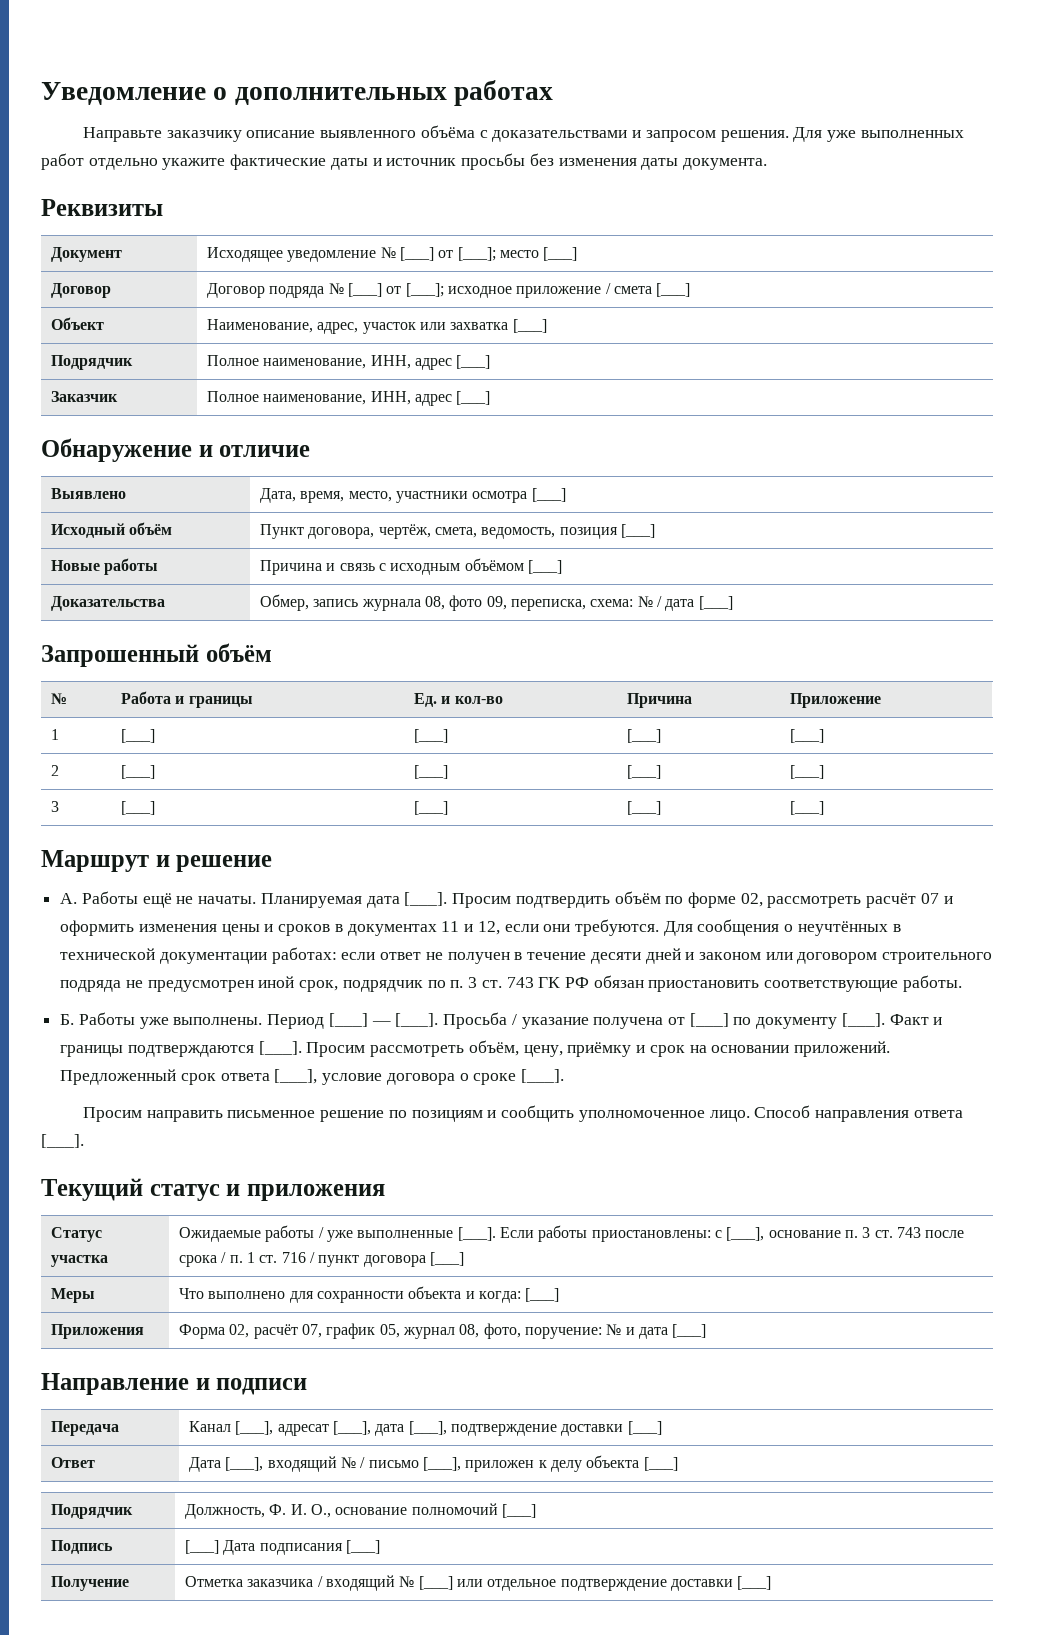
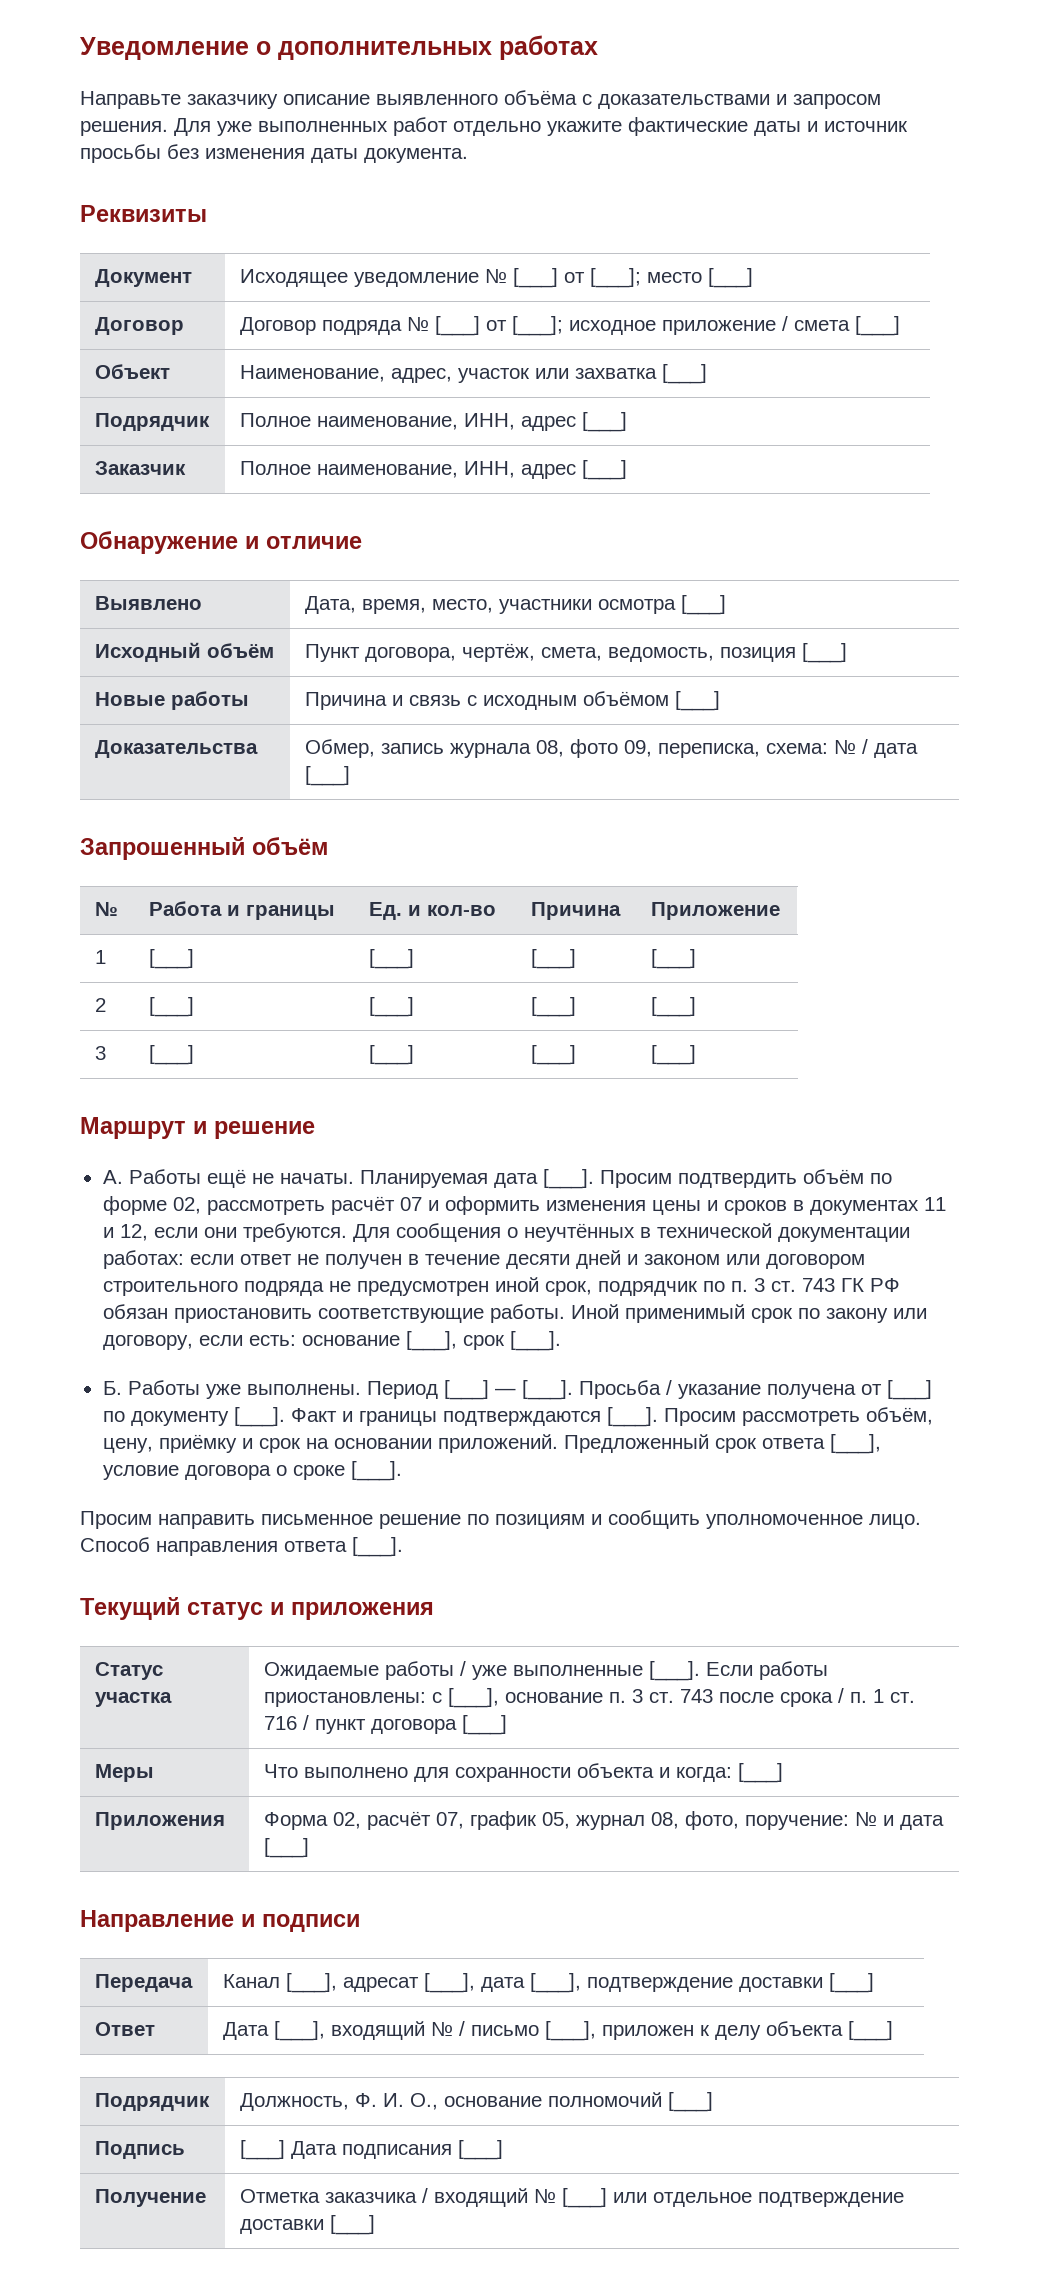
(962, 983) none -> [570,1304,927,1323] [102,1331,561,1351] Иной применимый срок по закону или договору, если есть: основание [___], срок [___].

